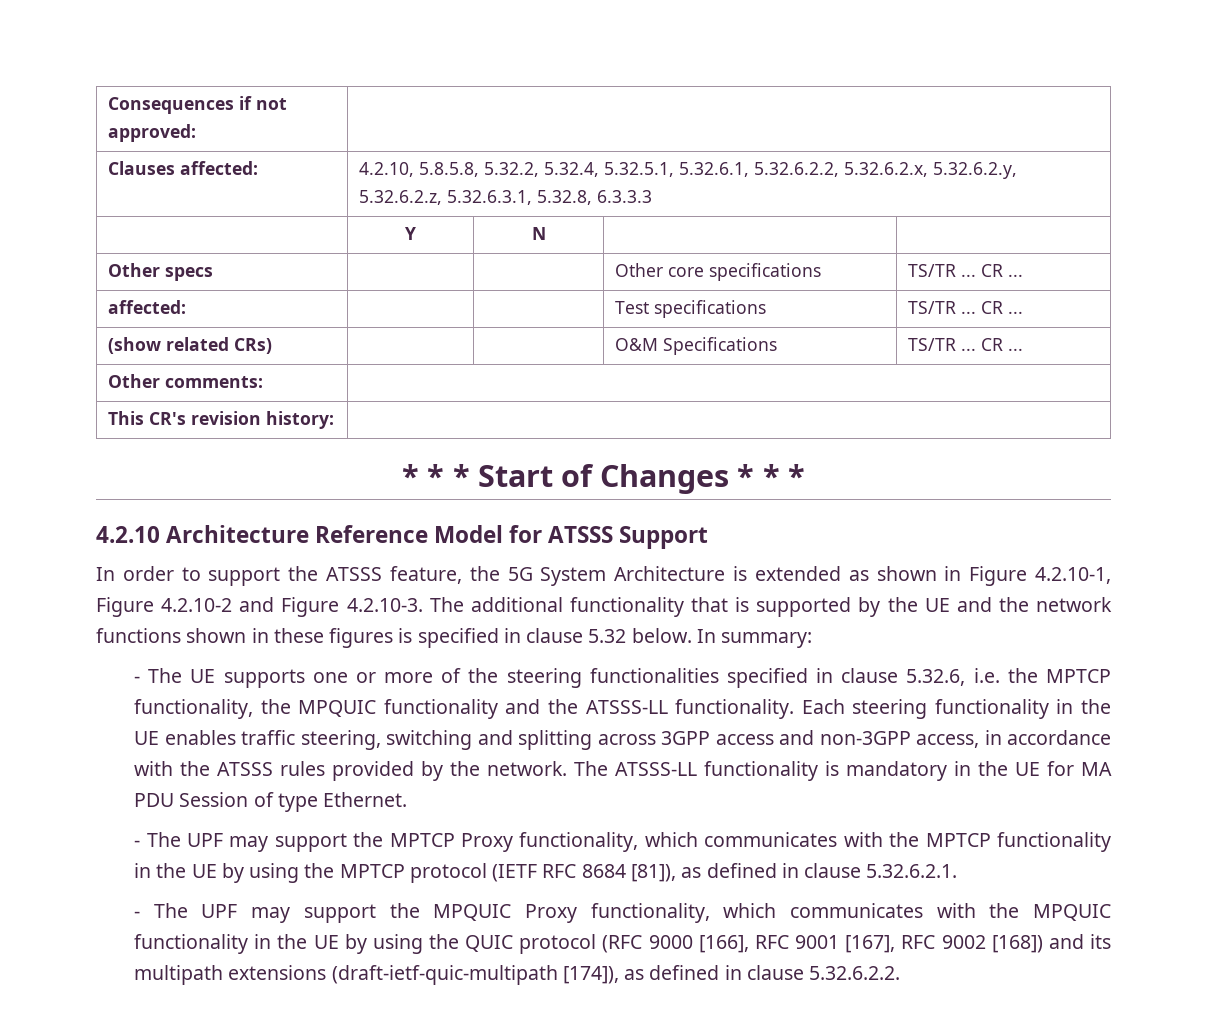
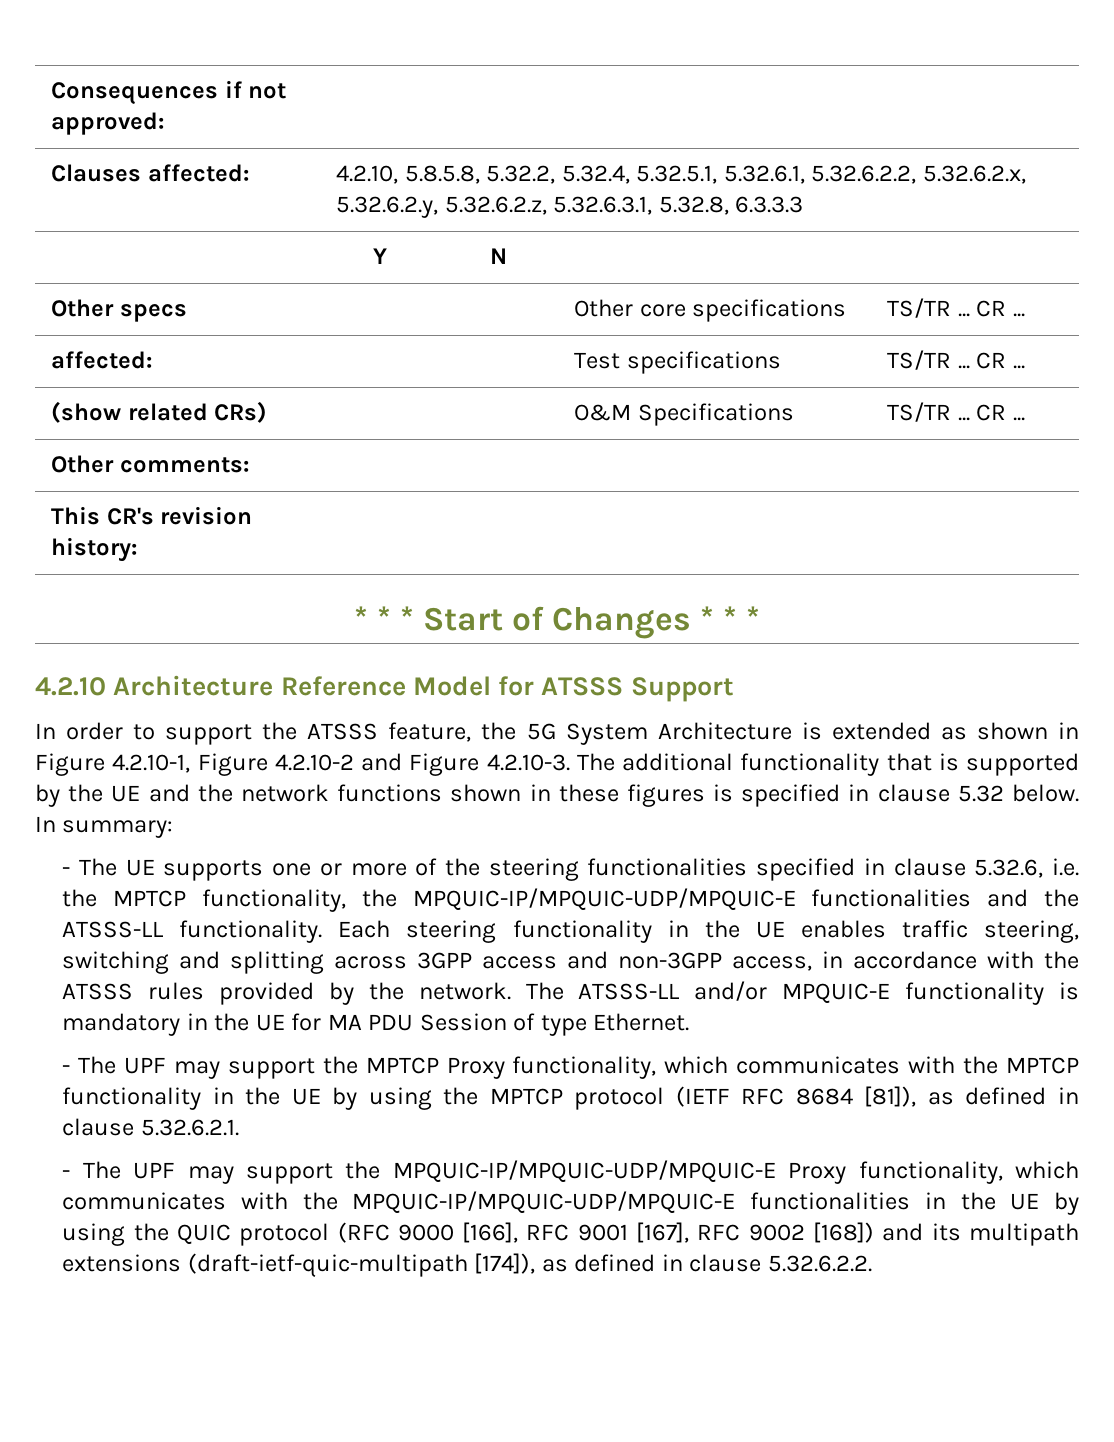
[298,699,498,719] MPQUIC functionality -> [412,888,972,911] MPQUIC-IP/MPQUIC-UDP/MPQUIC-E functionalities
(698, 769) none -> [694,981,891,1004] and/or MPQUIC-E
[433,903,1112,923] [134,934,249,954] MPQUIC Proxy functionality, which communicates with the MPQUIC functionality -> [392,1160,1079,1184] [62,1191,911,1214] MPQUIC-IP/MPQUIC-UDP/MPQUIC-E Proxy functionality, which communicates with the MPQUIC-IP/MPQUIC-UDP/MPQUIC-E functionalities

